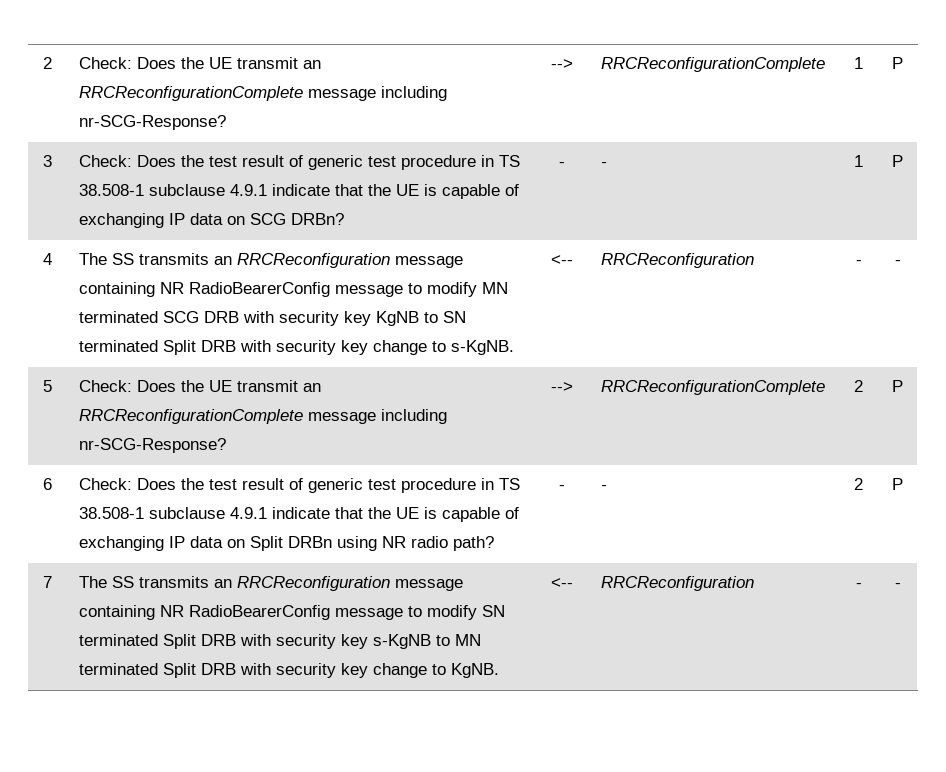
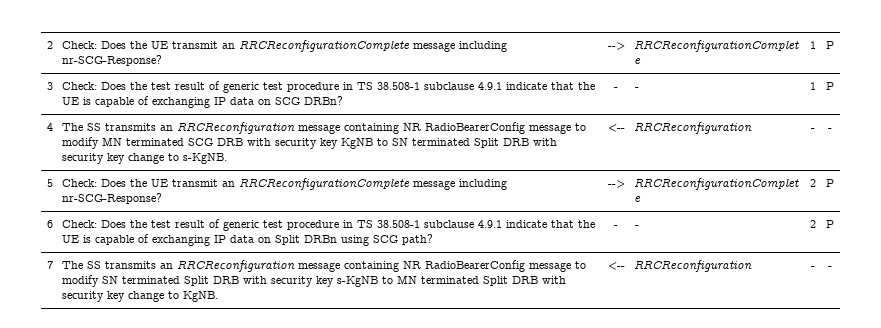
[381,536,448,548] NR radio -> [372,235,398,243] SCG

